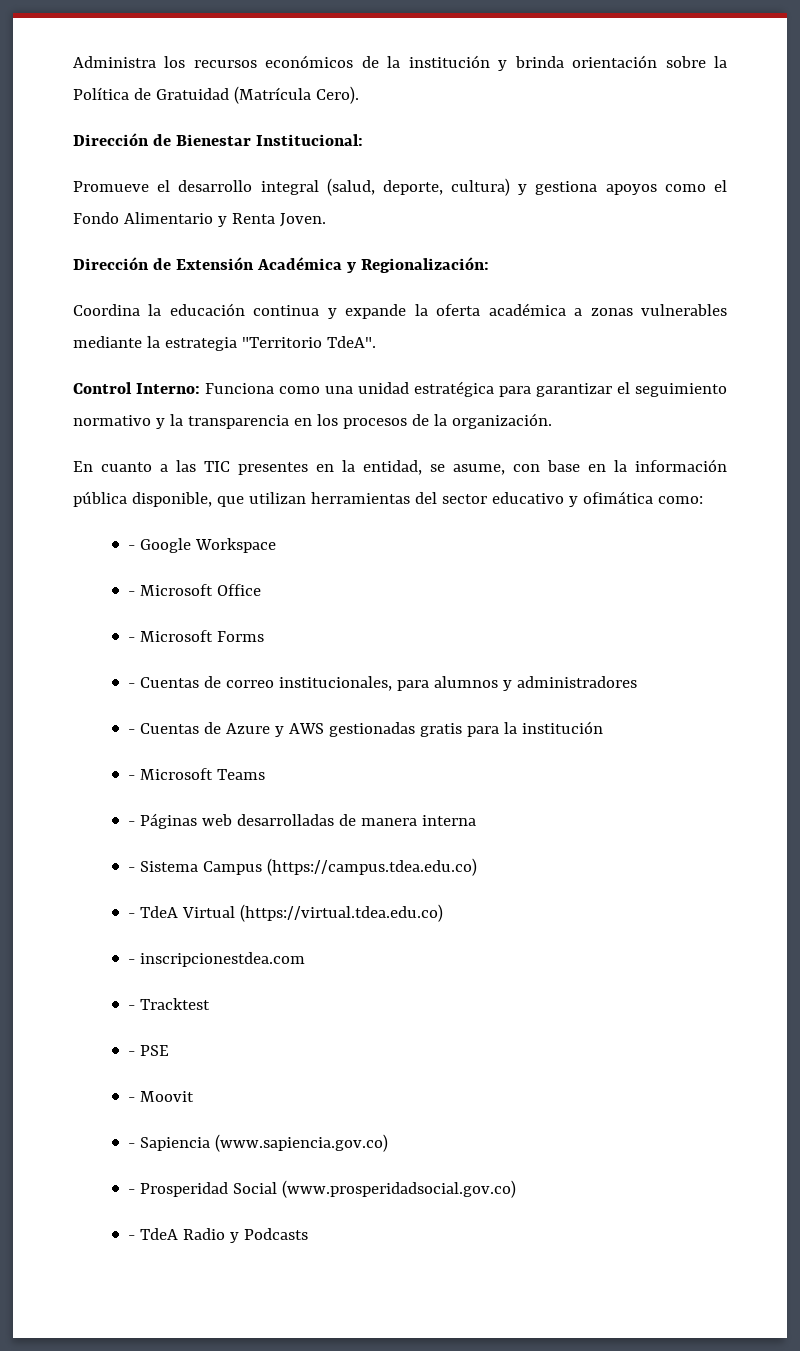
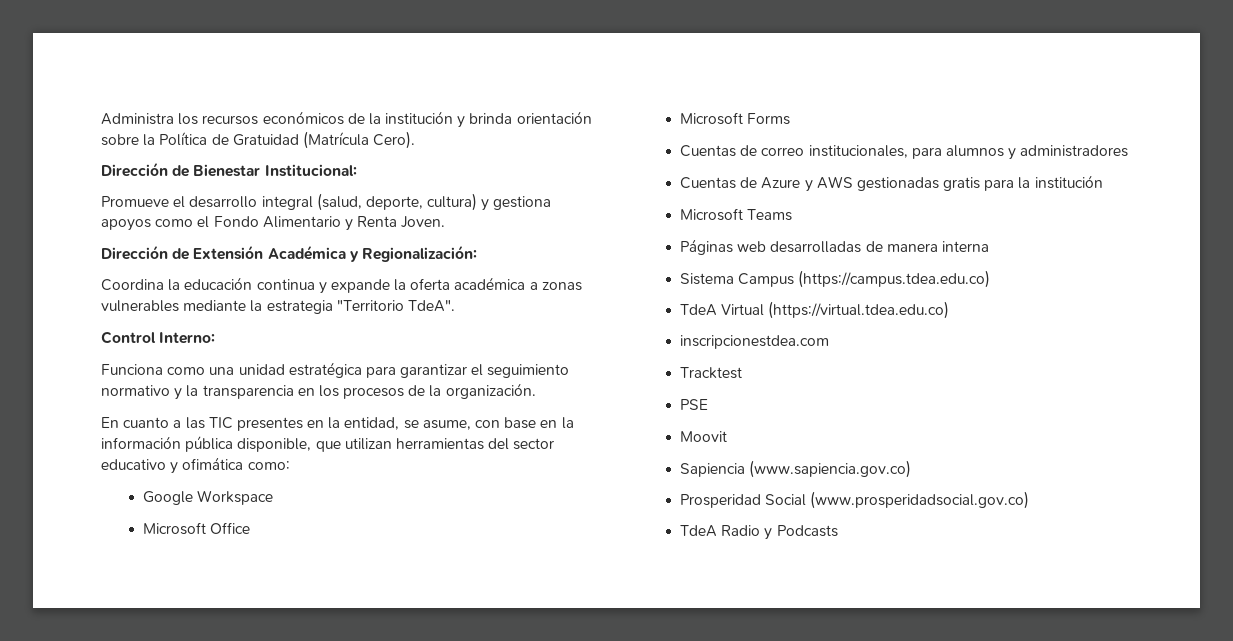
(200, 388) none -> (216, 338) //
[128,545,136,550] - -> (290, 465) none
[128,591,136,596] - -> (274, 497) none
[128,637,136,642] - -> (251, 528) none
[128,683,136,688] - -> (791, 119) none
[128,729,136,734] - -> (1129, 151) none
[128,775,136,780] - -> (1103, 182) none
[128,821,136,826] - -> (793, 215) none
[128,867,136,872] - -> (989, 246) none
[128,913,136,918] - -> (991, 279) none
[128,959,136,964] - -> (950, 310) none
[128,1005,136,1010] - -> (829, 342) none
[128,1051,136,1056] - -> (742, 373) none
[128,1097,136,1102] - -> (708, 404) none
[128,1143,136,1148] - -> (727, 436) none
[128,1189,136,1194] - -> (912, 469) none
[128,1235,136,1240] - -> (1030, 500) none

